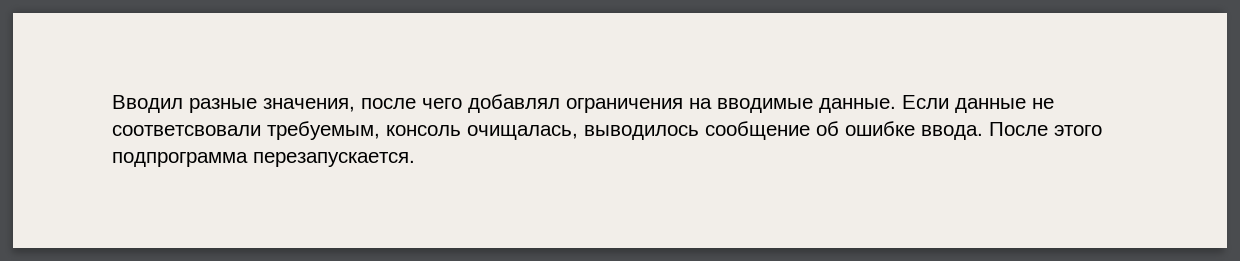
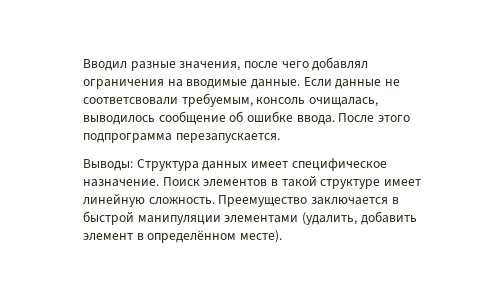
(416, 159) none -> [82,158,387,171] [82,175,421,189] [82,193,399,207] [82,211,417,225] [82,230,282,243] // Выводы: Структура данных имеет специфическое назначение. Поиск элементов в такой структуре имеет линейную сложность. Преемущество заключается в быстрой манипуляции элементами (удалить, добавить элемент в определённом месте).

